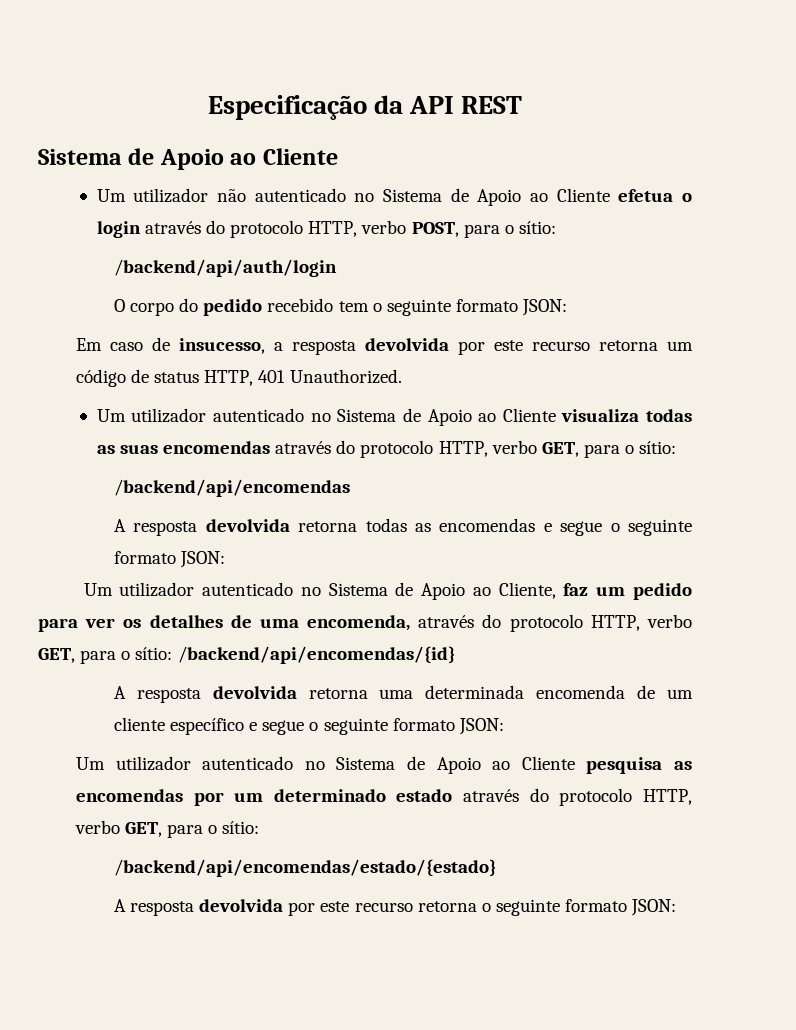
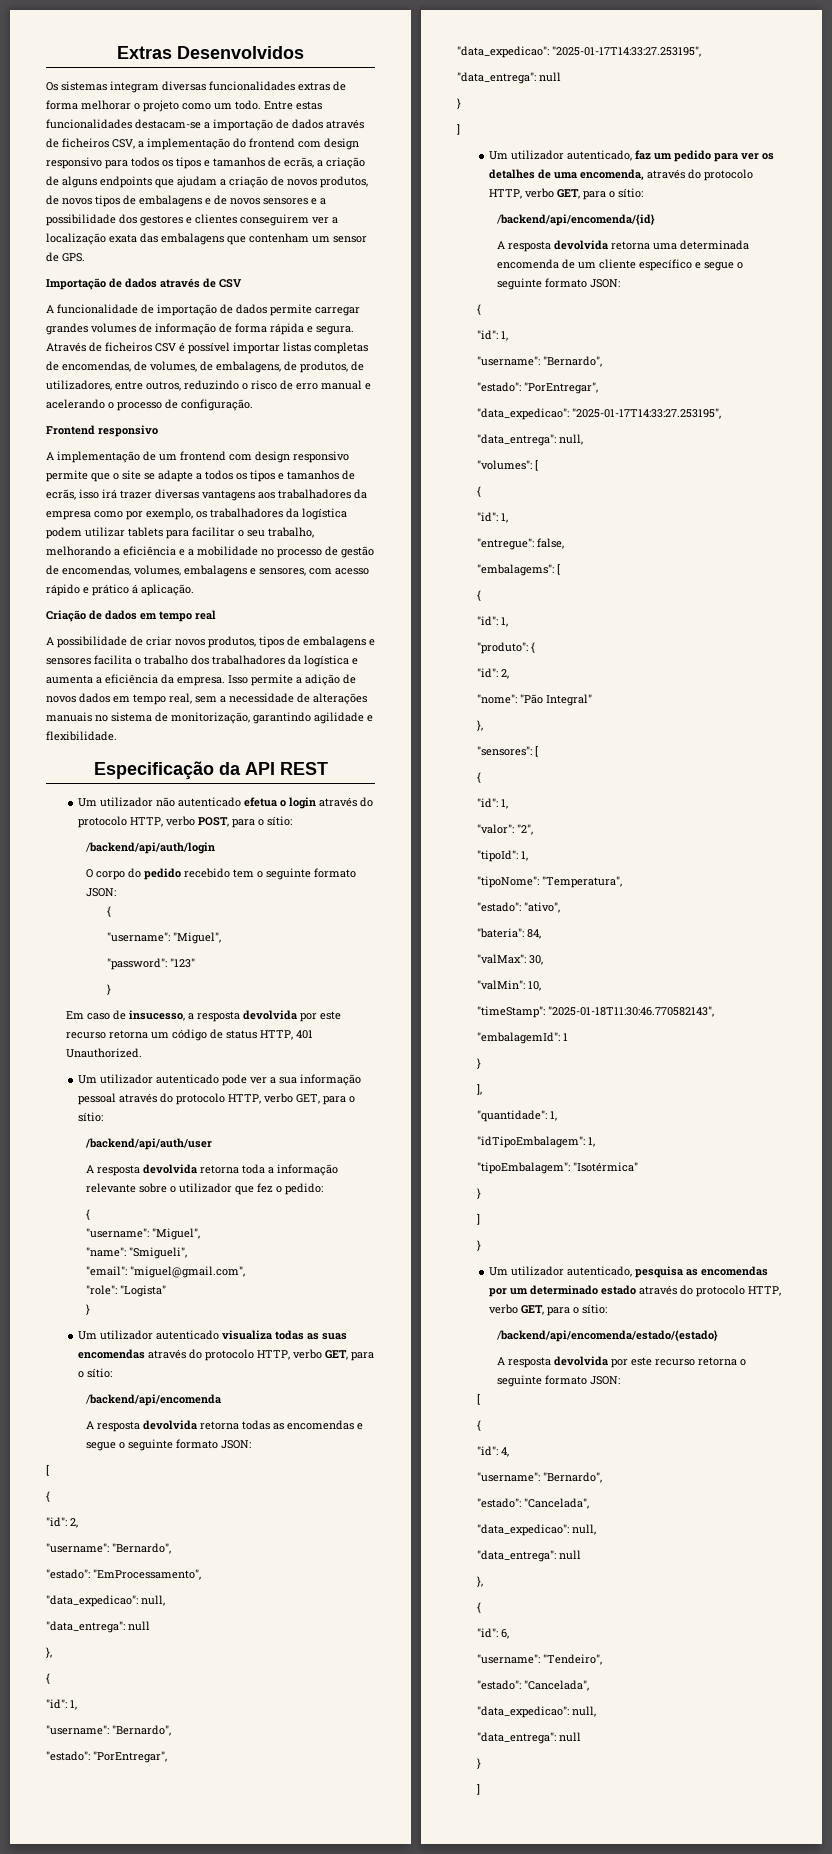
(207, 107) none -> [117,46,304,59] [46,81,346,93] [46,100,322,112] [46,119,364,131] [46,138,359,150] [46,157,365,169] [46,176,368,188] [46,195,326,207] [46,214,338,226] [46,233,367,245] [46,252,85,262] [46,278,242,290] [46,304,360,316] [46,323,354,335] [46,342,368,354] [46,361,364,373] [46,380,371,391] [46,399,253,411] [46,425,158,437] [46,451,349,463] [46,470,355,482] [46,489,367,501] [46,508,347,520] [46,527,314,539] [46,546,374,558] [46,565,369,577] [46,584,194,596] [46,610,216,622] [46,636,375,648] [46,655,358,667] [46,674,356,686] [46,693,367,705] [46,712,373,724] [46,731,117,741] Extras Desenvolvidos // Os sistemas integram diversas funcionalidades extras de forma melhorar o projeto como um todo. Entre estas funcionalidades destacam-se a importação de dados através de ficheiros CSV, a implementação do frontend com design responsivo para todos os tipos e tamanhos de ecrãs, a criação de alguns endpoints que ajudam a criação de novos produtos, de novos tipos de embalagens e de novos sensores e a possibilidade dos gestores e clientes conseguirem ver a localização exata das embalagens que contenham um sensor de GPS. // Importação de dados através de CSV // A funcionalidade de importação de dados permite carregar grandes volumes de informação de forma rápida e segura. Através de ficheiros CSV é possível importar listas completas de encomendas, de volumes, de embalagens, de produtos, de utilizadores, entre outros, reduzindo o risco de erro manual e acelerando o processo de configuração. // Frontend responsivo // A implementação de um frontend com design responsivo permite que o site se adapte a todos os tipos e tamanhos de ecrãs, isso irá trazer diversas vantagens aos trabalhadores da empresa como por exemplo, os trabalhadores da logística podem utilizar tablets para facilitar o seu trabalho, melhorando a eficiência e a mobilidade no processo de gestão de encomendas, volumes, embalagens e sensores, com acesso rápido e prático á aplicação. // Criação de dados em tempo real // A possibilidade de criar novos produtos, tipos de embalagens e sensores facilita o trabalho dos trabalhadores da logística e aumenta a eficiência da empresa. Isso permite a adição de novos dados em tempo real, sem a necessidade de alterações manuais no sistema de monitorização, garantindo agilidade e flexibilidade. //
[38,148,338,170] // Sistema de Apoio ao Cliente -> (328, 768) none
[354,188,610,206] no Sistema de Apoio ao Cliente -> (242, 802) none
(568, 307) none -> [106,906,111,917] [106,932,221,944] [106,958,195,970] [106,984,111,995] // { // "username": "Miguel", // "password": "123" // }
[310,408,556,426] no Sistema de Apoio ao Cliente -> [222,1074,362,1086] [78,1093,356,1105] [78,1112,104,1122] [85,1138,213,1150] [86,1164,339,1176] [86,1183,324,1195] [86,1209,91,1220] [86,1228,201,1240] [86,1247,188,1259] [86,1266,246,1278] [86,1285,167,1297] [86,1304,91,1315] [78,1330,220,1340] pode ver a sua informação pessoal através do protocolo HTTP, verbo GET, para o sítio: // /backend/api/auth/user // A resposta devolvida retorna toda a informação relevante sobre o utilizador que fez o pedido: // { // "username": "Miguel", // "name": "Smigueli", // "email": "miguel@gmail.com", // "role": "Logista" // } // Um utilizador autenticado
[113,479,350,497] /backend/api/encomendas -> [86,1394,222,1406] /backend/api/encomenda
[83,582,556,600] Um utilizador autenticado no Sistema de Apoio ao Cliente, -> [46,1465,49,1476] [46,1491,50,1502] [46,1517,78,1528] [46,1543,171,1554] [46,1569,201,1580] [46,1595,165,1607] [46,1621,150,1633] [46,1647,52,1658] [46,1673,50,1684] [46,1699,77,1710] [46,1725,171,1736] [46,1751,167,1763] [457,46,701,58] [457,72,561,84] [457,98,461,109] [457,124,460,135] [489,150,633,161] [ // { // "id": 2, // "username": "Bernardo", // "estado": "EmProcessamento", // "data_expedicao": null, // "data_entrega": null // }, // { // "id": 1, // "username": "Bernardo", // "estado": "PorEntregar", // "data_expedicao": "2025-01-17T14:33:27.253195", // "data_entrega": null // } // ] // Um utilizador autenticado,
[177,646,455,664] /backend/api/encomendas/{id} -> [497,214,656,226] // /backend/api/encomenda/{id}
[75,756,575,774] Um utilizador autenticado no Sistema de Apoio ao Cliente -> [477,304,482,315] [477,330,509,341] [477,356,603,367] [477,382,599,394] [477,408,722,420] [477,434,584,446] [477,460,539,471] [477,486,482,497] [477,512,509,523] [477,538,565,550] [477,564,561,576] [477,590,482,601] [477,616,509,627] [477,642,536,654] [477,668,510,679] [477,694,593,706] [477,720,484,731] [477,746,539,757] [477,772,482,783] [477,798,509,809] [477,824,534,835] [477,850,529,862] [477,876,623,888] [477,902,561,913] [477,928,542,939] [477,954,544,965] [477,980,542,991] [477,1006,715,1018] [477,1032,569,1044] [477,1058,482,1069] [477,1084,483,1095] [477,1110,558,1122] [477,1136,596,1148] [477,1162,639,1174] [477,1188,482,1199] [477,1214,481,1225] [477,1240,482,1251] [489,1266,633,1277] { // "id": 1, // "username": "Bernardo", // "estado": "PorEntregar", // "data_expedicao": "2025-01-17T14:33:27.253195", // "data_entrega": null, // "volumes": [ // { // "id": 1, // "entregue": false, // "embalagems": [ // { // "id": 1, // "produto": { // "id": 2, // "nome": "Pão Integral" // }, // "sensores": [ // { // "id": 1, // "valor": "2", // "tipoId": 1, // "tipoNome": "Temperatura", // "estado": "ativo", // "bateria": 84, // "valMax": 30, // "valMin": 10, // "timeStamp": "2025-01-18T11:30:46.770582143", // "embalagemId": 1 // } // ], // "quantidade": 1, // "idTipoEmbalagem": 1, // "tipoEmbalagem": "Isotérmica" // } // ] // } // Um utilizador autenticado,
[113,859,496,877] /backend/api/encomendas/estado/{estado} -> [497,1330,719,1342] /backend/api/encomenda/estado/{estado}
(677, 907) none -> [477,1394,481,1405] [477,1420,482,1431] [477,1446,510,1457] [477,1472,603,1483] [477,1498,590,1509] [477,1524,597,1536] [477,1550,582,1562] [477,1576,484,1587] [477,1602,482,1613] [477,1628,510,1639] [477,1654,603,1665] [477,1680,590,1691] [477,1706,597,1718] [477,1732,582,1744] [477,1758,482,1769] [477,1784,481,1795] // [ // { // "id": 4, // "username": "Bernardo", // "estado": "Cancelada", // "data_expedicao": null, // "data_entrega": null // }, // { // "id": 6, // "username": "Tendeiro", // "estado": "Cancelada", // "data_expedicao": null, // "data_entrega": null // } // ]

